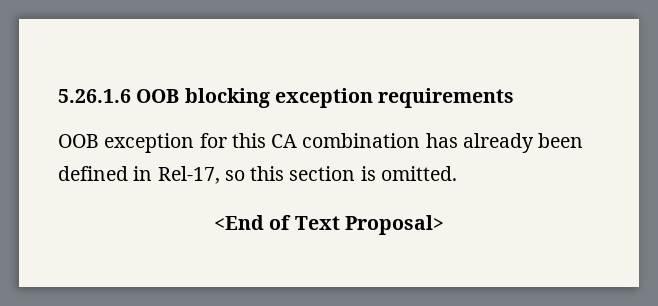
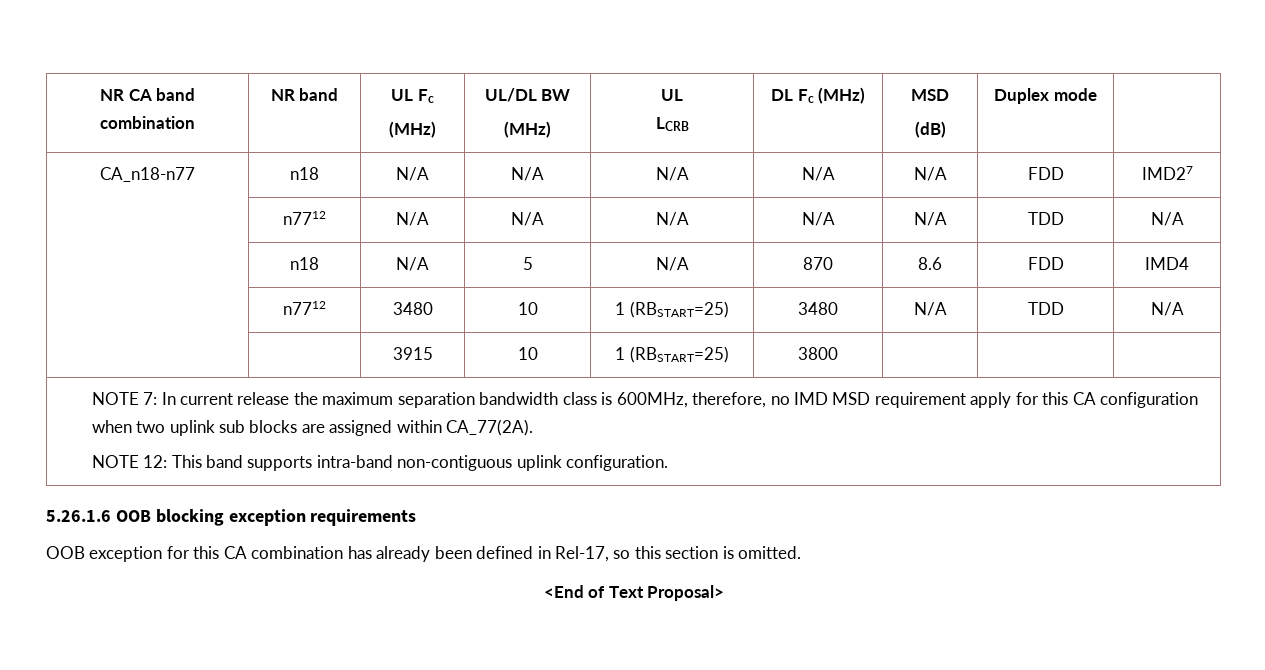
(58, 96) none -> [100,88,195,101] [100,116,195,129] [270,88,339,101] [391,89,434,103] [389,121,436,138] [484,88,571,102] [504,121,551,138] [661,89,683,101] [655,117,689,131] [771,87,865,104] [911,89,949,101] [914,121,946,138] [994,88,1097,104] [100,167,195,182] [290,167,319,180] [396,167,429,181] [511,167,544,181] [655,167,689,181] [801,167,835,181] [913,167,947,181] [1027,167,1064,180] [1141,166,1193,180] [283,211,326,225] [396,212,429,226] [511,212,544,226] [655,212,689,226] [801,212,835,226] [913,212,947,226] [1027,212,1064,225] [1150,212,1184,226] [290,257,319,270] [396,257,429,271] [522,257,533,270] [655,257,689,271] [803,257,833,270] [918,257,942,270] [1027,257,1064,270] [1145,257,1189,270] [283,301,326,315] [392,302,433,315] [517,302,538,315] [615,301,729,318] [798,302,838,315] [913,302,947,316] [1027,302,1064,315] [1150,302,1184,316] [392,347,433,360] [517,347,538,360] [615,346,729,363] [798,347,838,360] [91,392,1199,408] [91,419,534,436] [91,455,669,471] NR CA band combination | NR band | UL Fc // (MHz) | UL/DL BW // (MHz) | UL // LCRB | DL Fc (MHz) | MSD // (dB) | Duplex mode | // CA_n18-n77 | n18 | N/A | N/A | N/A | N/A | N/A | FDD | IMD27 // | n7712 | N/A | N/A | N/A | N/A | N/A | TDD | N/A // | n18 | N/A | 5 | N/A | 870 | 8.6 | FDD | IMD4 // | n7712 | 3480 | 10 | 1 (RBSTART=25) | 3480 | N/A | TDD | N/A // | | 3915 | 10 | 1 (RBSTART=25) | 3800 | | | // NOTE 7: In current release the maximum separation bandwidth class is 600MHz, therefore, no IMD MSD requirement apply for this CA configuration when two uplink sub blocks are assigned within CA_77(2A). // NOTE 12: This band supports intra-band non-contiguous uplink configuration. //

